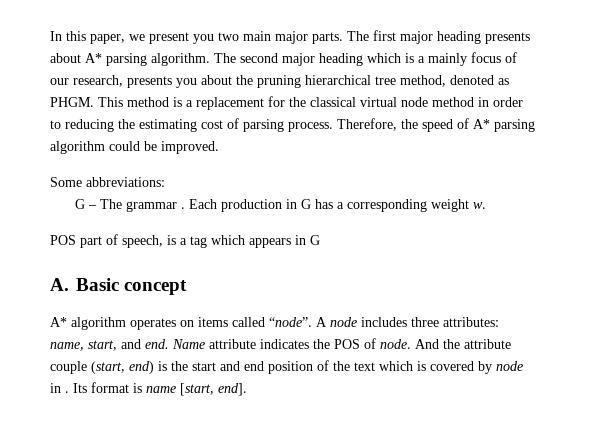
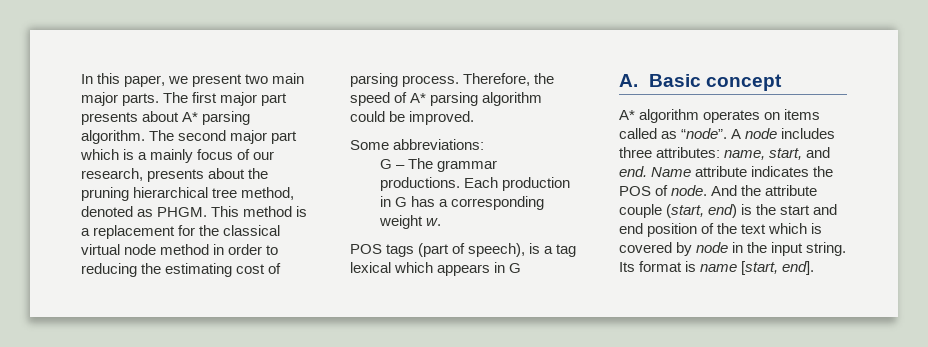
[193,34,214,44] you -> (243, 80) none
[437,31,481,44] heading -> [261,93,288,106] part
[319,53,363,66] heading -> [271,131,298,144] part
[176,78,197,88] you -> (205, 175) none
[180,207,185,209] . -> [379,177,460,191] productions.
[80,234,163,248] part of speech, -> [386,243,526,257] tags (part of speech),
(207, 242) none -> [350,262,391,273] lexical
(265, 322) none -> [661,131,678,139] as
[65,391,69,393] . -> [747,242,847,256] the input string.

